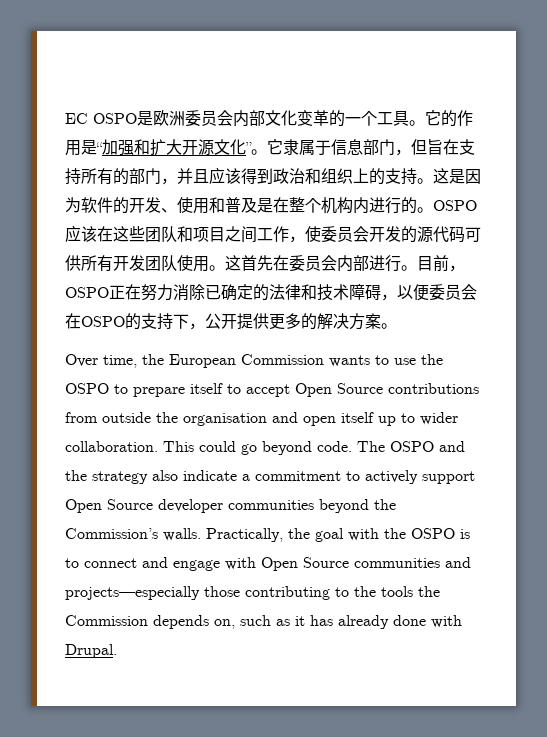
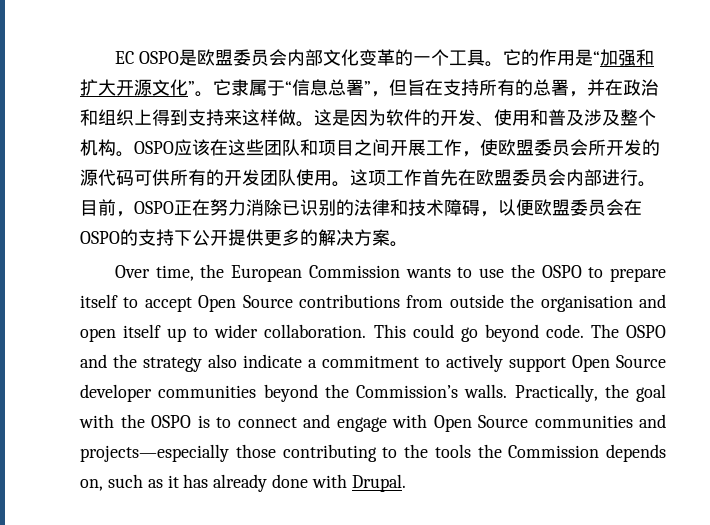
[169,111,185,126] 洲 -> [214,49,233,66] 盟
[331,139,395,155] 信息部门 -> [285,79,371,96] “信息总署”
[129,167,417,185] 部门，并且应该得到政治和组织上的支持 -> [533,79,659,97] [80,109,296,126] 总署，并在政治和组织上得到支持来这样做
[257,197,289,213] 是在 -> [584,109,620,126] 涉及
[353,197,417,214] 内进行的 -> (116, 147) none
(257, 234) none -> [390,139,426,156] 开展
[321,226,369,242] 委员会 -> [498,139,606,156] 欧盟委员会所
(113, 263) none -> [206,169,224,186] 的
[241,255,289,271] 首先在 -> [368,169,512,186] 项工作首先在欧盟
[221,284,253,301] 确定 -> [300,199,336,216] 识别
(429, 292) none -> [534,199,570,216] 欧盟
[189,323,205,330] ， -> (192, 238) none

